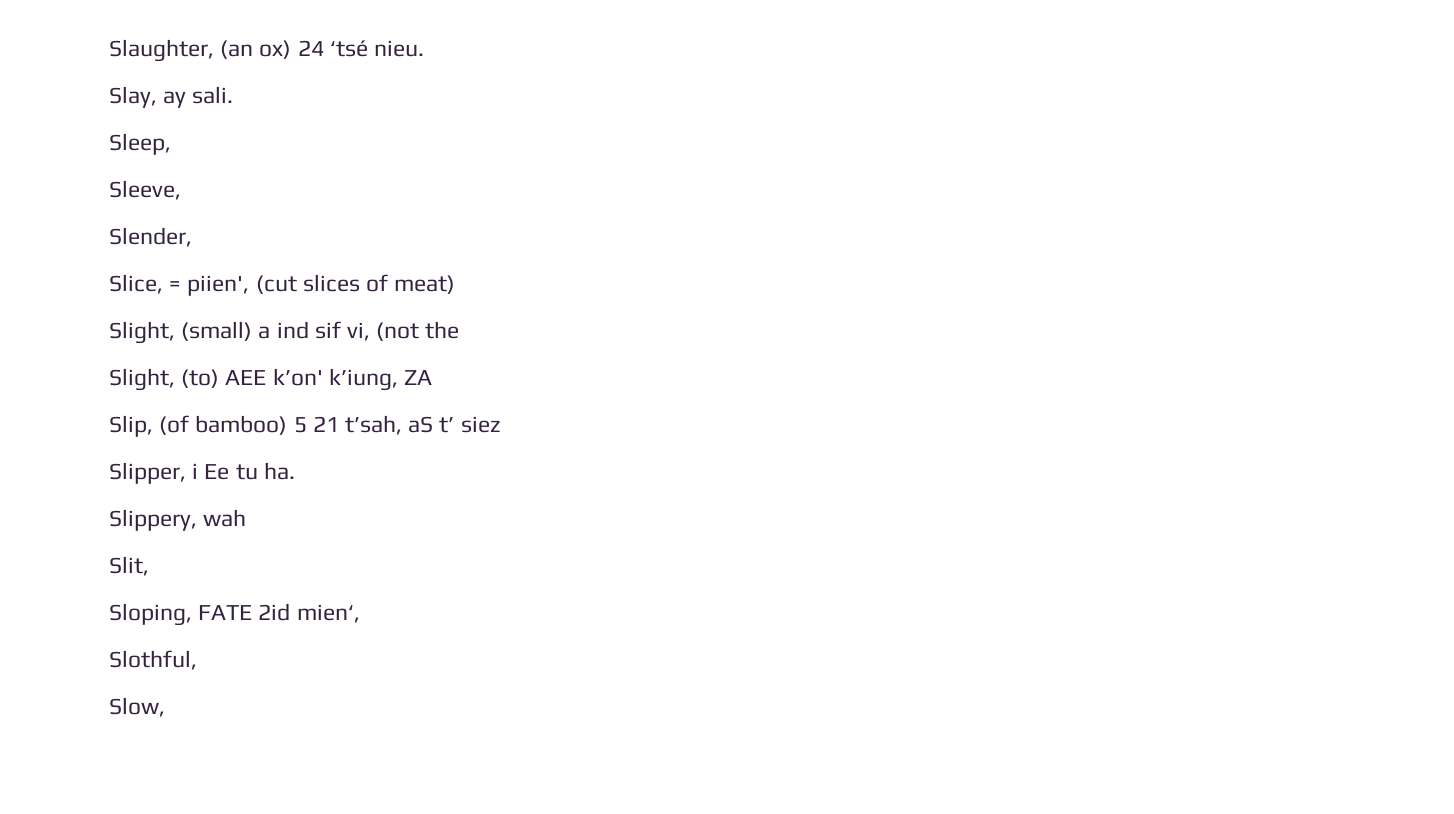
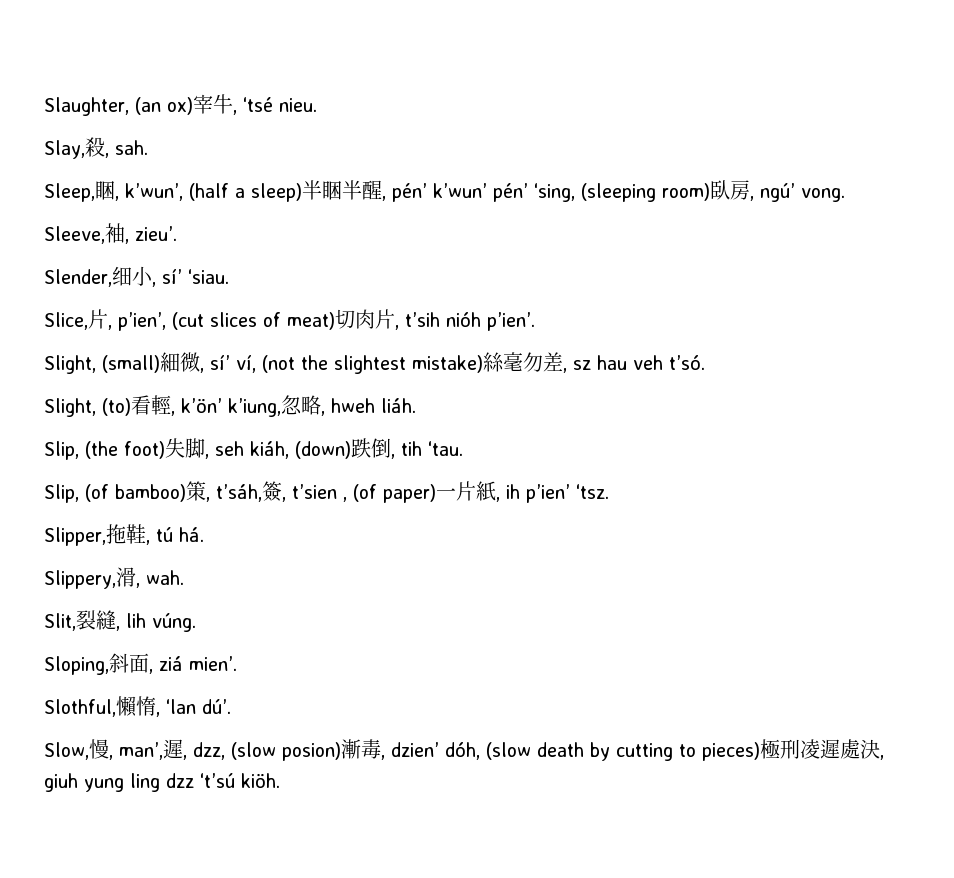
[297,40,324,56] 24 -> [193,94,237,115] 宰牛,
[163,86,234,108] ay sali. -> [85,137,148,158] 殺, sah.
(171, 144) none -> [95,180,845,202] 睏, k’wun’, (half a sleep)半睏半醒, pén’ k’wun’ pén’ ‘sing, (sleeping room)臥房, ngú’ vong.
(181, 190) none -> [105,223,177,244] 袖, zieu’.
(192, 237) none -> [112,266,229,287] 细小, sí’ ‘siau.
[169,275,250,296] = piien', -> [88,309,166,331] 片, p’ien’,
[109,321,460,344] [109,368,433,391] [109,415,500,437] [109,462,295,484] // Slight, (small) a ind sif vi, (not the // Slight, (to) AEE k’on' k’iung, ZA // Slip, (of bamboo) 5 21 t’sah, aS t’ siez // Slipper, i Ee tu ha. -> [335,309,535,331] [44,352,705,374] [44,395,416,417] [44,438,463,460] [44,481,609,503] [44,524,204,546] 切肉片, t’sih nióh p’ien’. // Slight, (small)細微, sí’ ví, (not the slightest mistake)絲毫勿差, sz hau veh t’só. // Slight, (to)看輕, k’ön’ k’iung,忽略, hweh liáh. // Slip, (the foot)失脚, seh kiáh, (down)跌倒, tih ‘tau. // Slip, (of bamboo)策, t’sáh,簽, t’sien , (of paper)一片紙, ih p’ien’ ‘tsz. // Slipper,拖鞋, tú há.
[203,509,247,527] wah -> [116,567,184,588] 滑, wah.
[109,603,360,626] [109,650,197,670] [109,697,165,717] // Sloping, FATE 2id mien‘, // Slothful, // Slow, -> [76,610,196,632] [44,653,237,675] [44,696,231,717] [44,739,884,761] [44,773,280,792] 裂縫, lih vúng. // Sloping,斜面, ziá mien’. // Slothful,懶惰, ‘lan dú’. // Slow,慢, man’,遲, dzz, (slow posion)漸毒, dzien’ dóh, (slow death by cutting to pieces)極刑凌遲處決, giuh yung ling dzz ‘t’sú kiöh.

